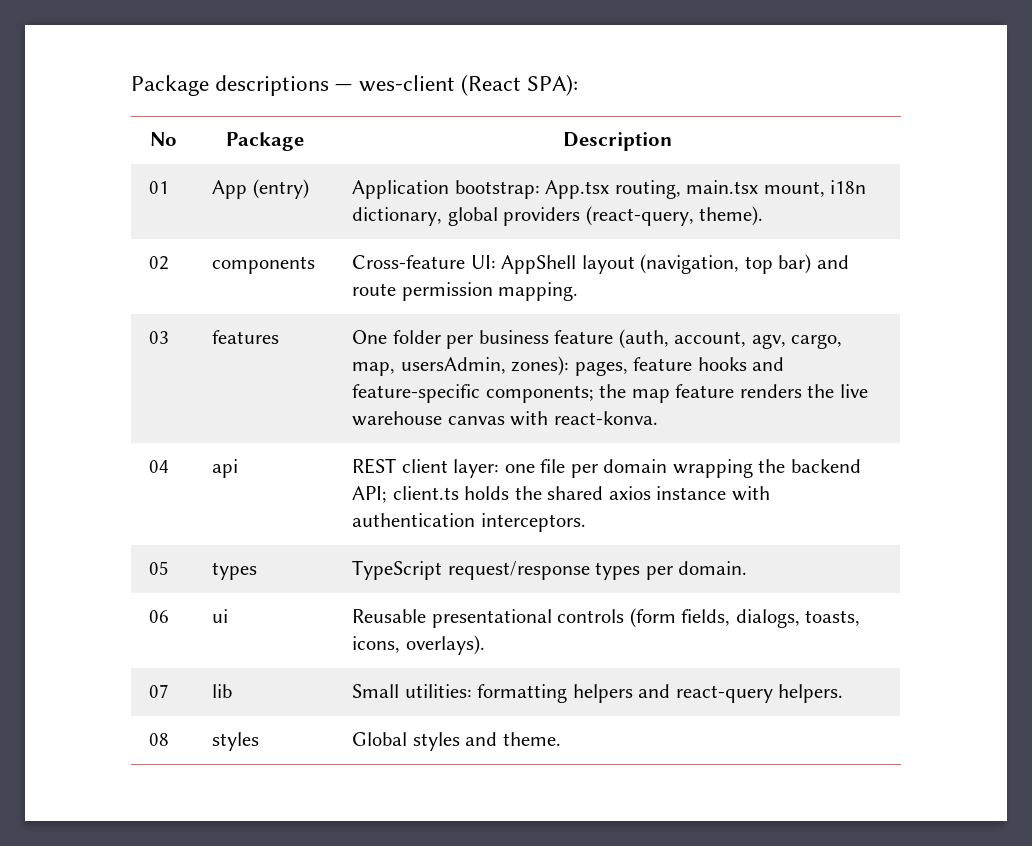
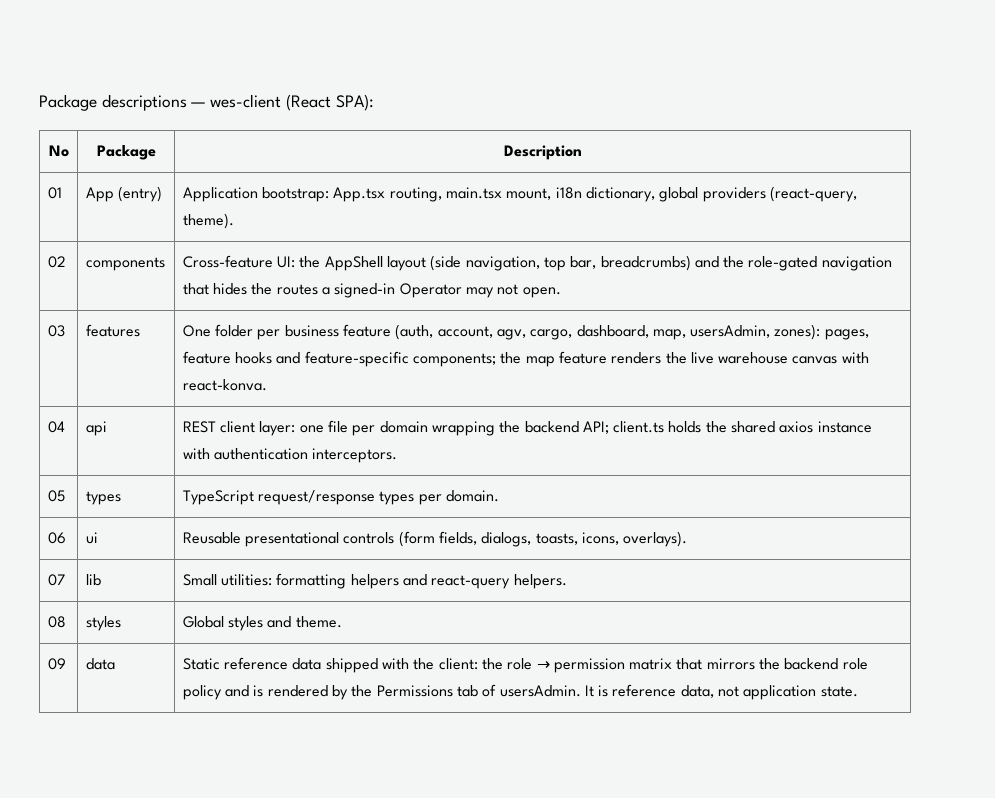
(496, 262) none -> [299,256,321,268] the
[640,254,849,274] [351,282,579,301] (navigation, top bar) and route permission mapping. -> [430,255,892,271] [182,283,561,298] (side navigation, top bar, breadcrumbs) and the role-gated navigation that hides the routes a signed-in Operator may not open.
(843, 341) none -> [576,325,649,338] dashboard,
(561, 739) none -> [47,658,66,670] [85,658,115,670] [182,657,868,673] [182,684,858,700] // 09 | data | Static reference data shipped with the client: the role → permission matrix that mirrors the backend role policy and is rendered by the Permissions tab of usersAdmin. It is reference data, not application state.

